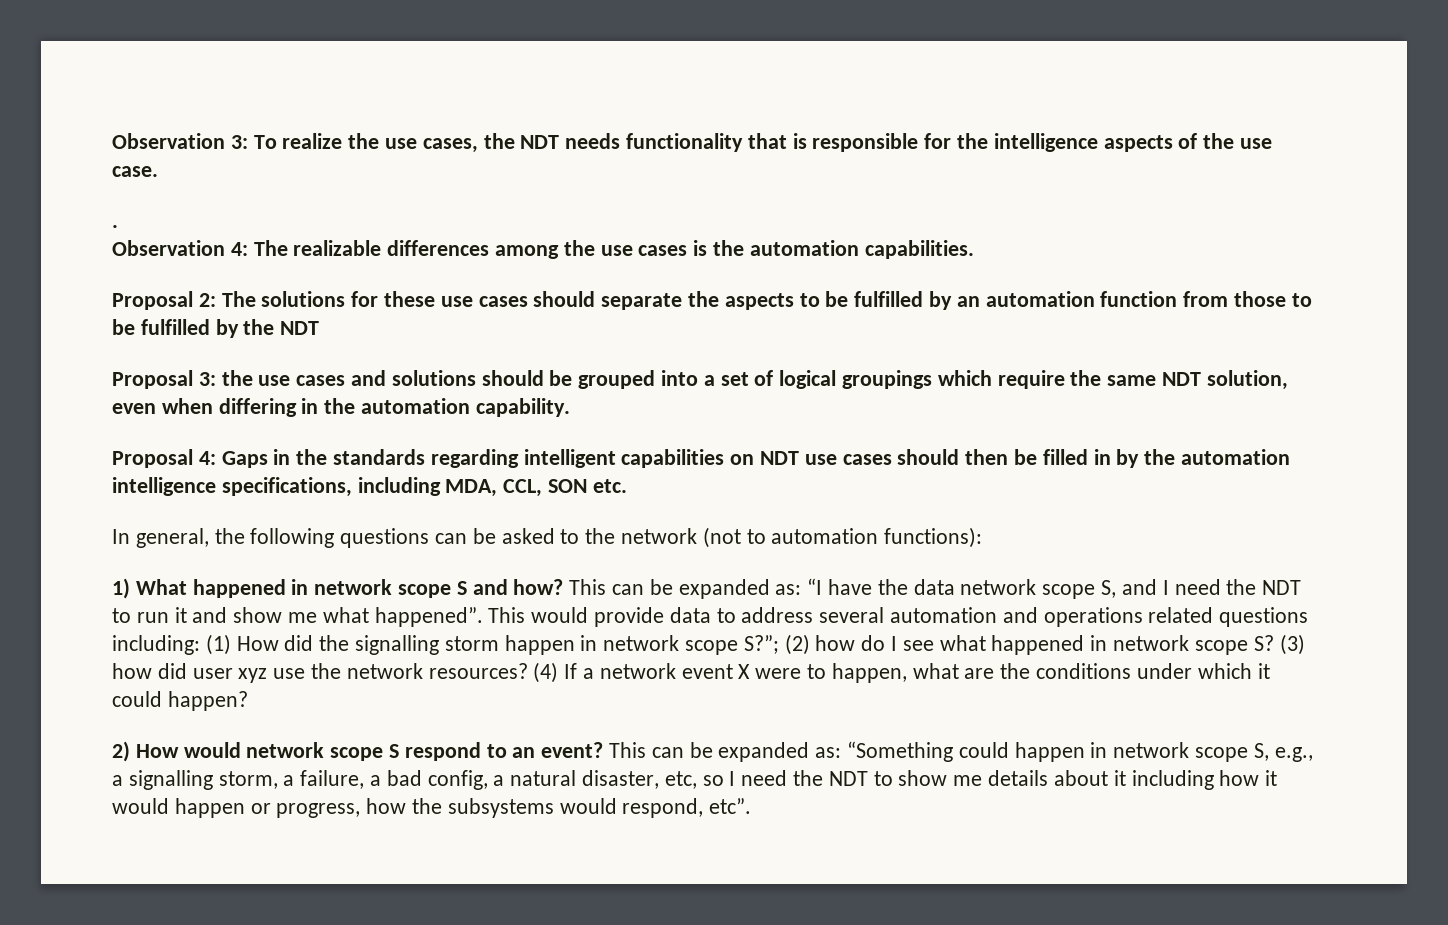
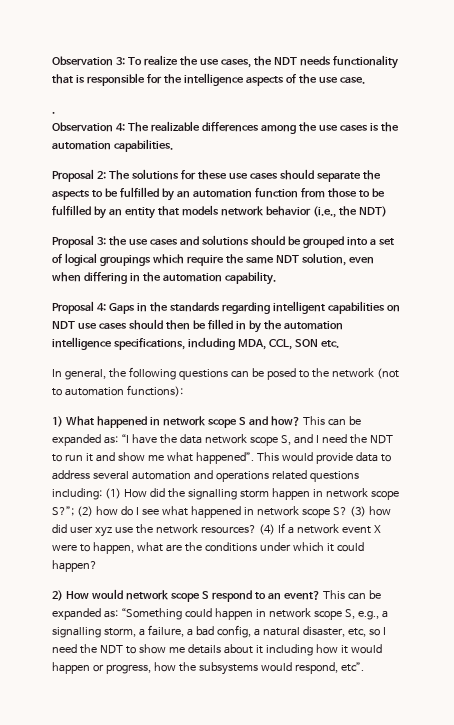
[243,319,320,335] the NDT -> [108,205,387,219] an entity that models network behavior (i.e., the NDT)
[501,528,555,544] asked -> [266,368,296,380] posed

